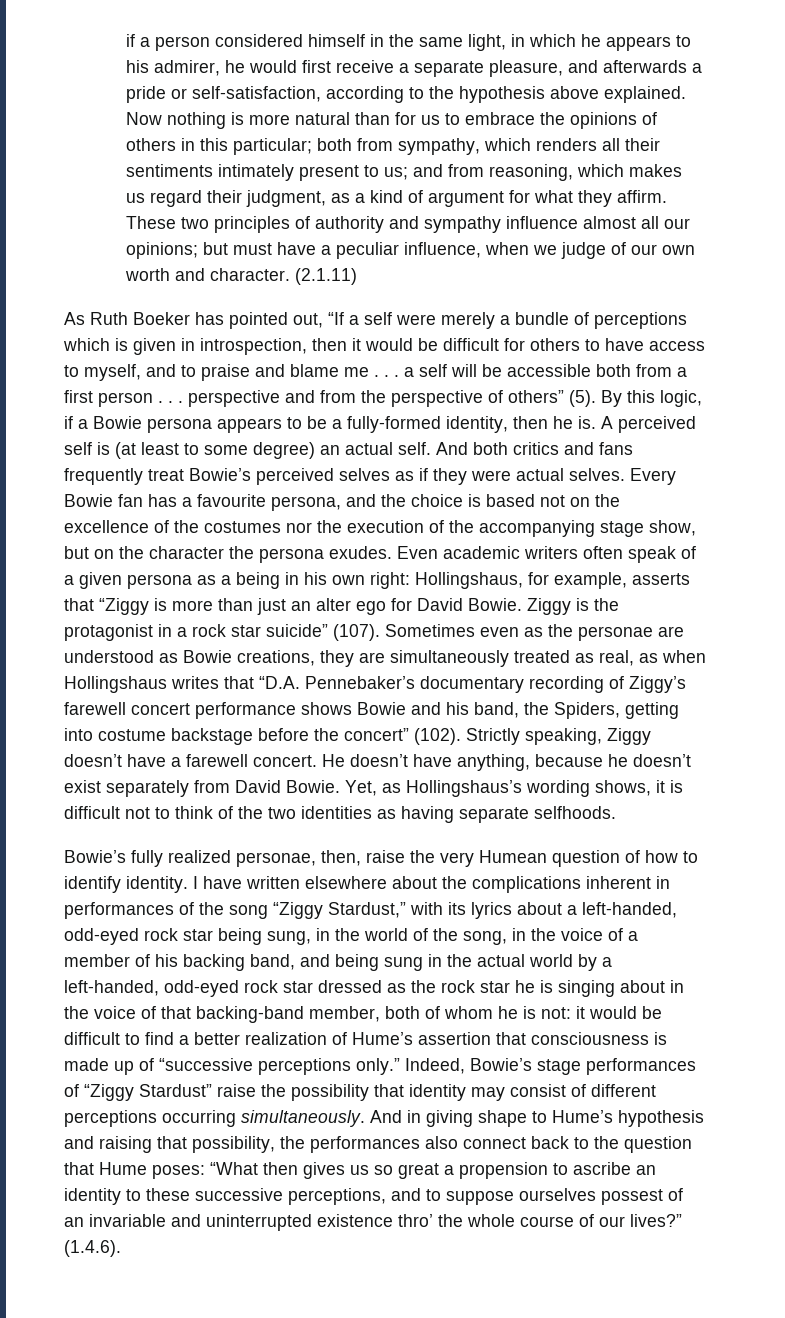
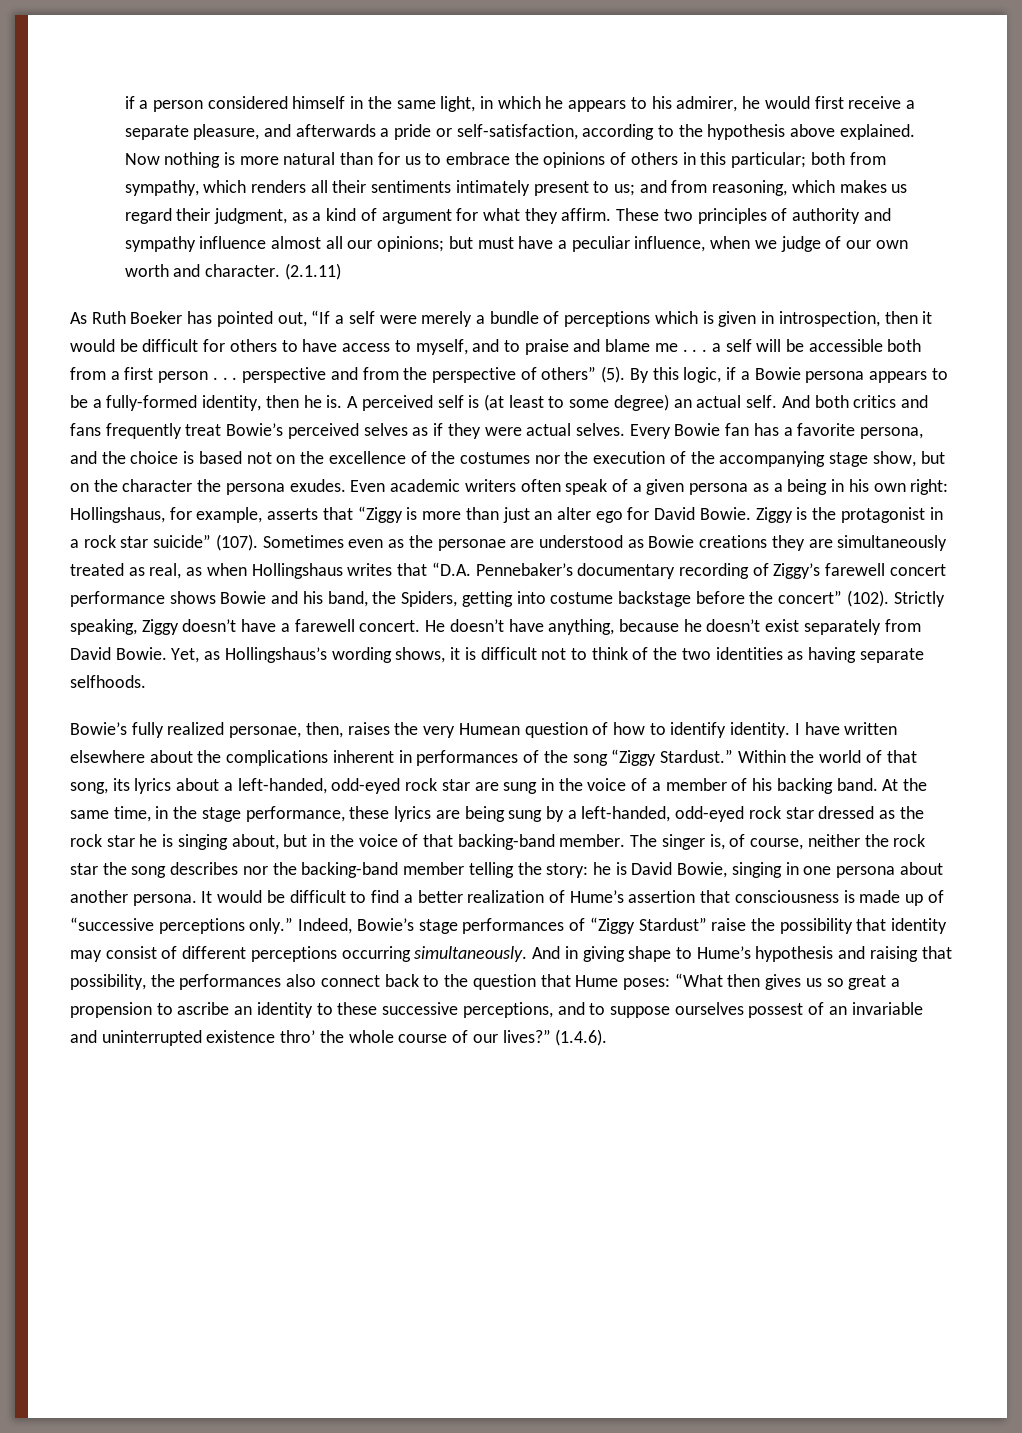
[197,494,266,507] favourite -> [797,423,856,436] favorite
[237,650,315,666] creations, -> [699,535,768,548] creations
[366,850,405,863] raise -> [347,722,390,735] raises
[328,902,443,918] Stardust,” with -> [659,749,917,763] [70,782,108,794] Stardust.” Within the world of that song,
[218,928,507,945] being sung, in the world of the song, -> [474,782,538,794] are sung
[250,954,573,971] band, and being sung in the actual world -> [836,778,927,791] [70,806,543,822] band. At the same time, in the stage performance, these lyrics are being sung
[620,980,665,993] about -> [231,834,308,850] about, but
[309,1006,585,1022] member, both of whom he is not: it -> [559,834,926,850] [70,862,943,878] [70,890,213,906] member. The singer is, of course, neither the rock star the song describes nor the backing-band member telling the story: he is David Bowie, singing in one persona about another persona. It

